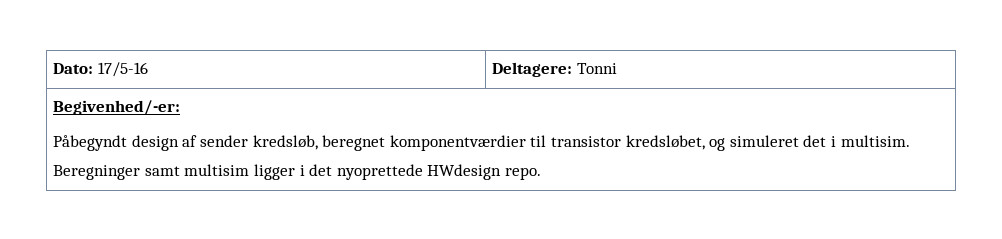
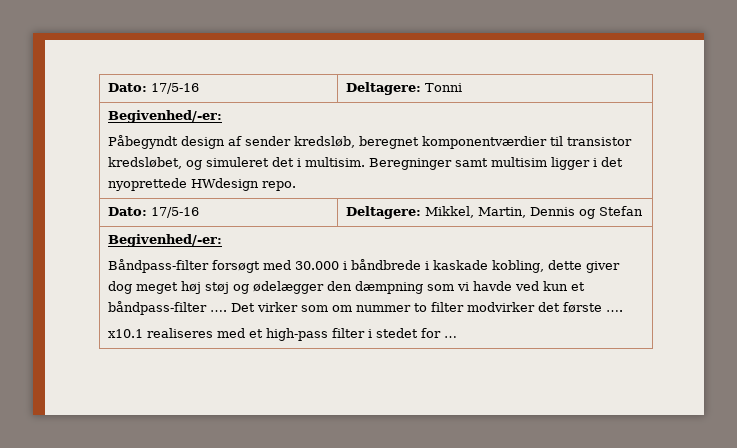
(541, 173) none -> [107,207,199,218] [345,206,643,219] [107,234,222,247] [107,259,620,273] [107,281,585,294] [107,301,623,315] [107,328,457,341] // Dato: 17/5-16 | Deltagere: Mikkel, Martin, Dennis og Stefan // Begivenhed/-er: // Båndpass-filter forsøgt med 30.000 i båndbrede i kaskade kobling, dette giver dog meget høj støj og ødelægger den dæmpning som vi havde ved kun et båndpass-filter …. Det virker som om nummer to filter modvirker det første …. // x10.1 realiseres med et high-pass filter i stedet for …

